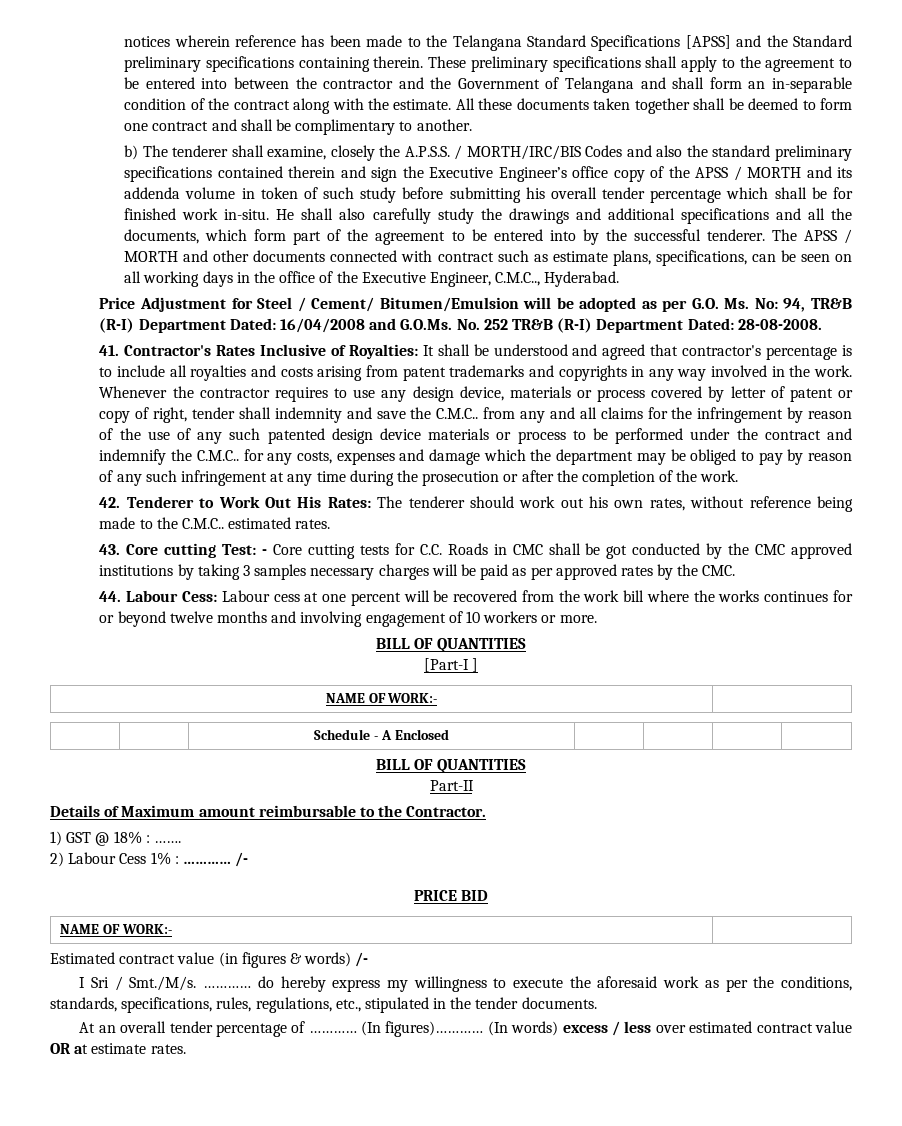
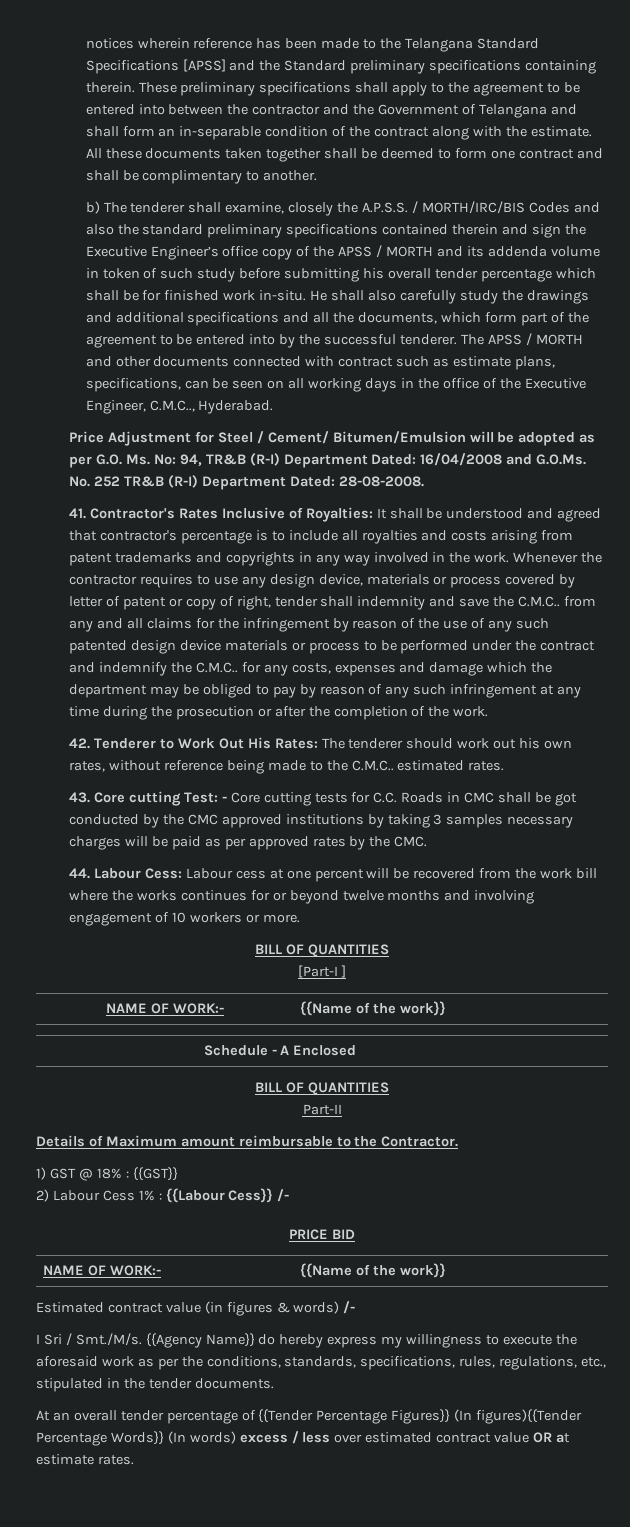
(438, 698) none -> [300,1001,447,1016] {{Name of the work}}
[153,841,181,843] ……. -> [132,1167,178,1181] {{GST}}
[182,861,231,864] ………… -> [165,1188,274,1203] {{Labour Cess}}
(172, 929) none -> [300,1263,447,1278] {{Name of the work}}
[203,986,252,988] ………… -> [145,1333,255,1348] {{Agency Name}}
[308,1021,484,1037] ………… (In figures)………… -> [258,1409,583,1424] [36,1431,164,1446] {{Tender Percentage Figures}} (In figures){{Tender Percentage Words}}

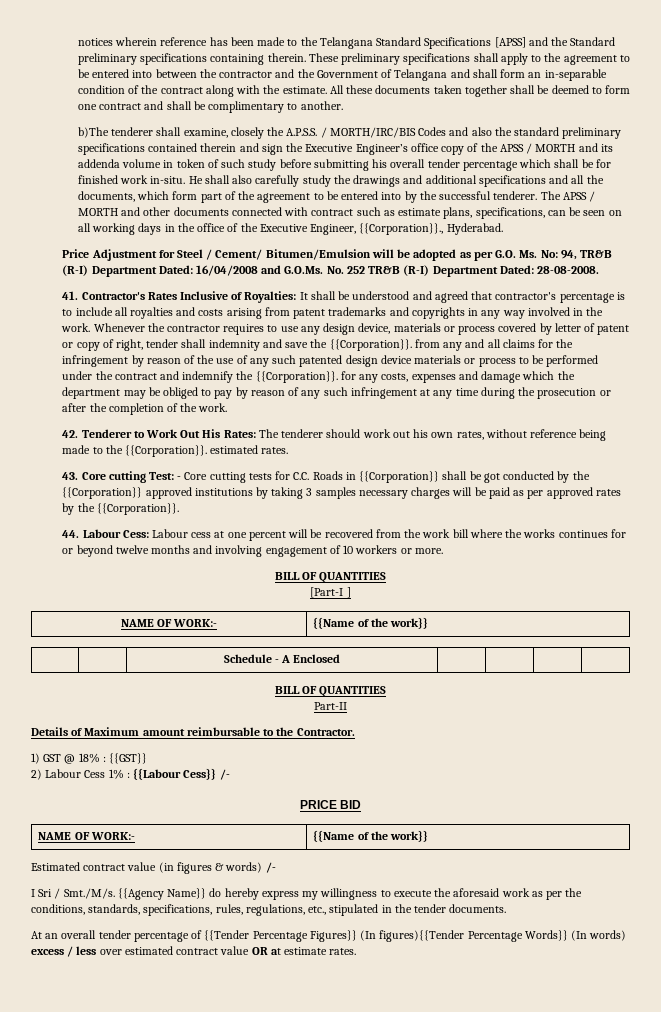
[85,201,127,214] b) The -> [77,127,109,138] b)The
[149,400,195,412] C.M.C.., -> [359,223,444,235] {{Corporation}}.,
[517,596,560,607] C.M.C.. -> [329,339,412,351] {{Corporation}}.
[195,662,238,673] C.M.C.. -> [255,371,338,383] {{Corporation}}.
[351,760,394,771] C.M.C.. -> [124,445,207,457] {{Corporation}}.
[464,792,495,803] CMC -> [359,471,440,483] {{Corporation}}
[187,814,218,825] CMC -> [62,487,143,499] {{Corporation}}
[394,836,428,847] CMC. -> [96,503,179,515] {{Corporation}}.

